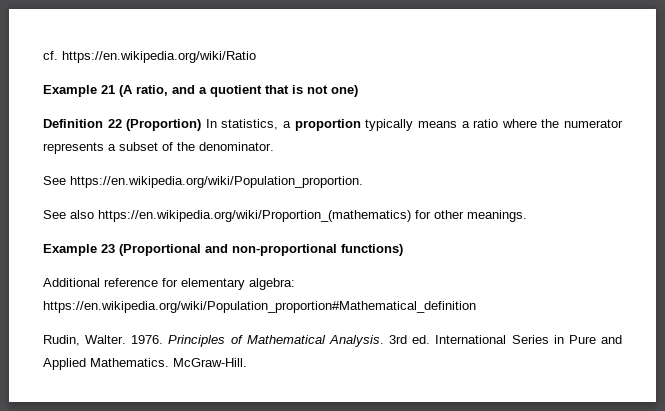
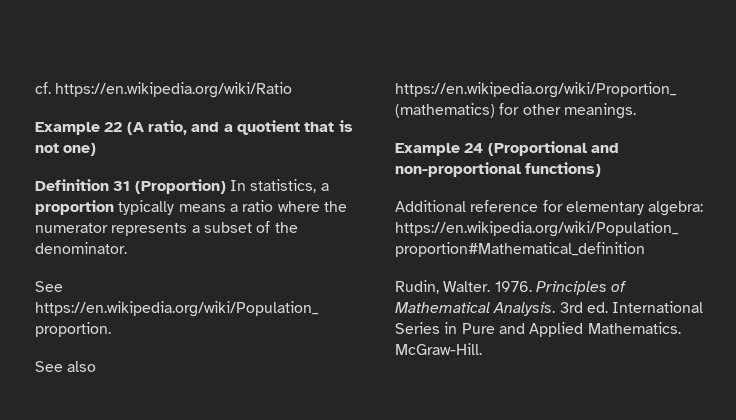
[101,85,115,94] 21 -> [104,122,123,132] 22
[107,119,122,128] 22 -> [113,181,131,191] 31
[101,244,115,253] 23 -> [464,143,484,153] 24

